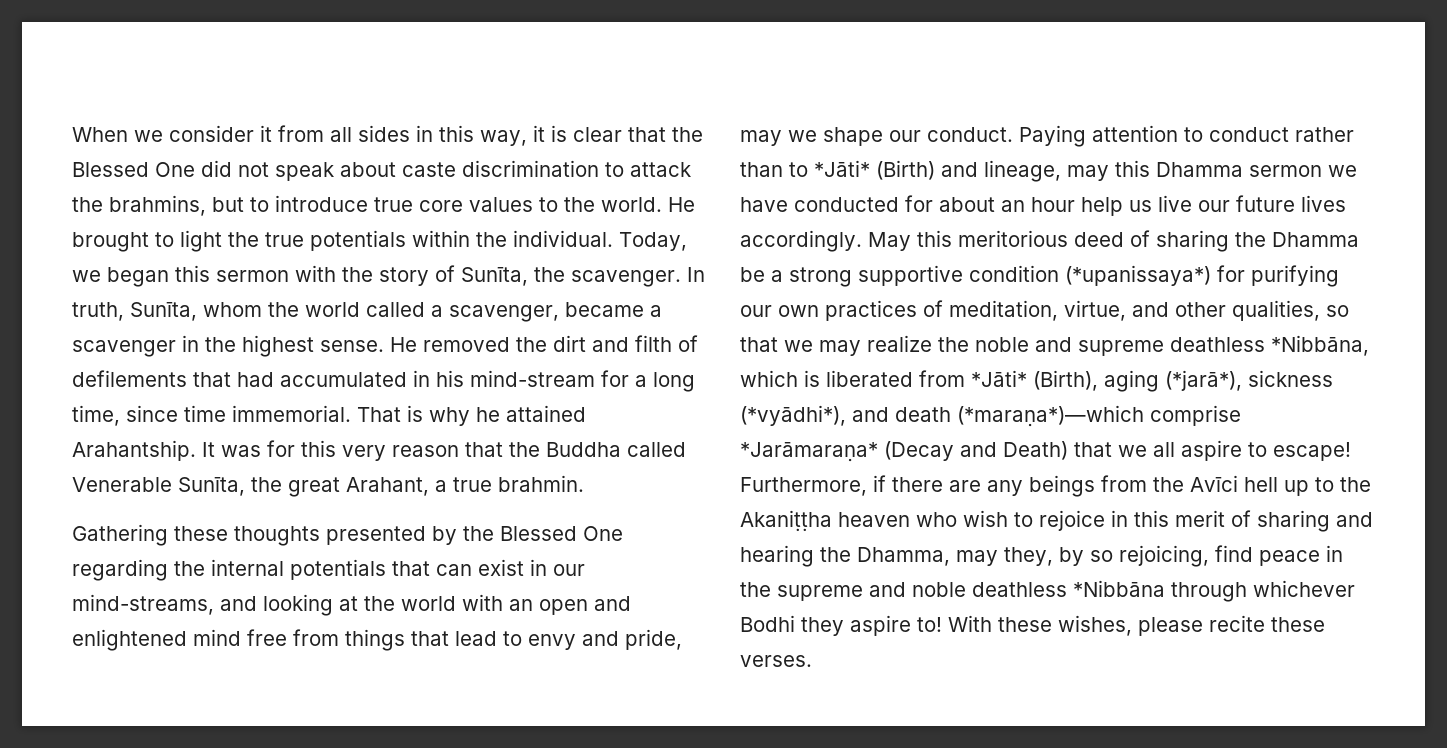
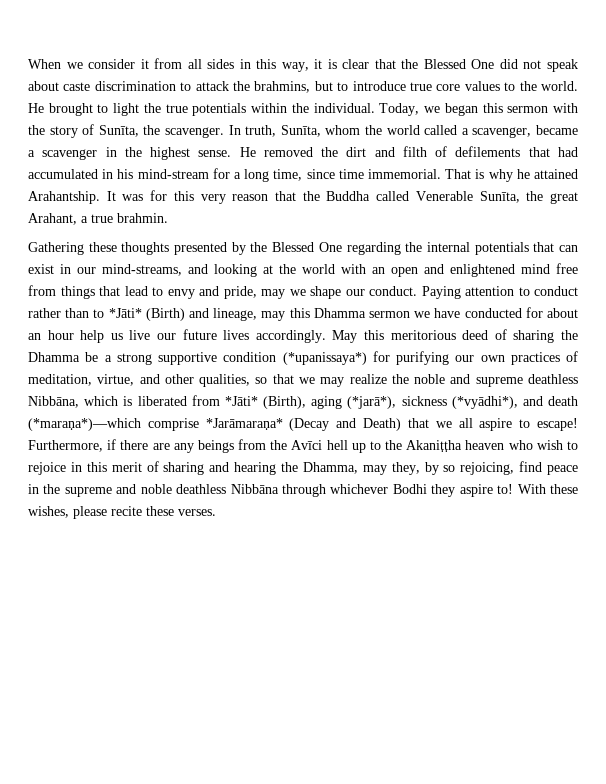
[1271,335,1369,356] *Nibbāna, -> [28,396,79,408] Nibbāna,
[1073,580,1165,597] *Nibbāna -> [230,484,279,494] Nibbāna

